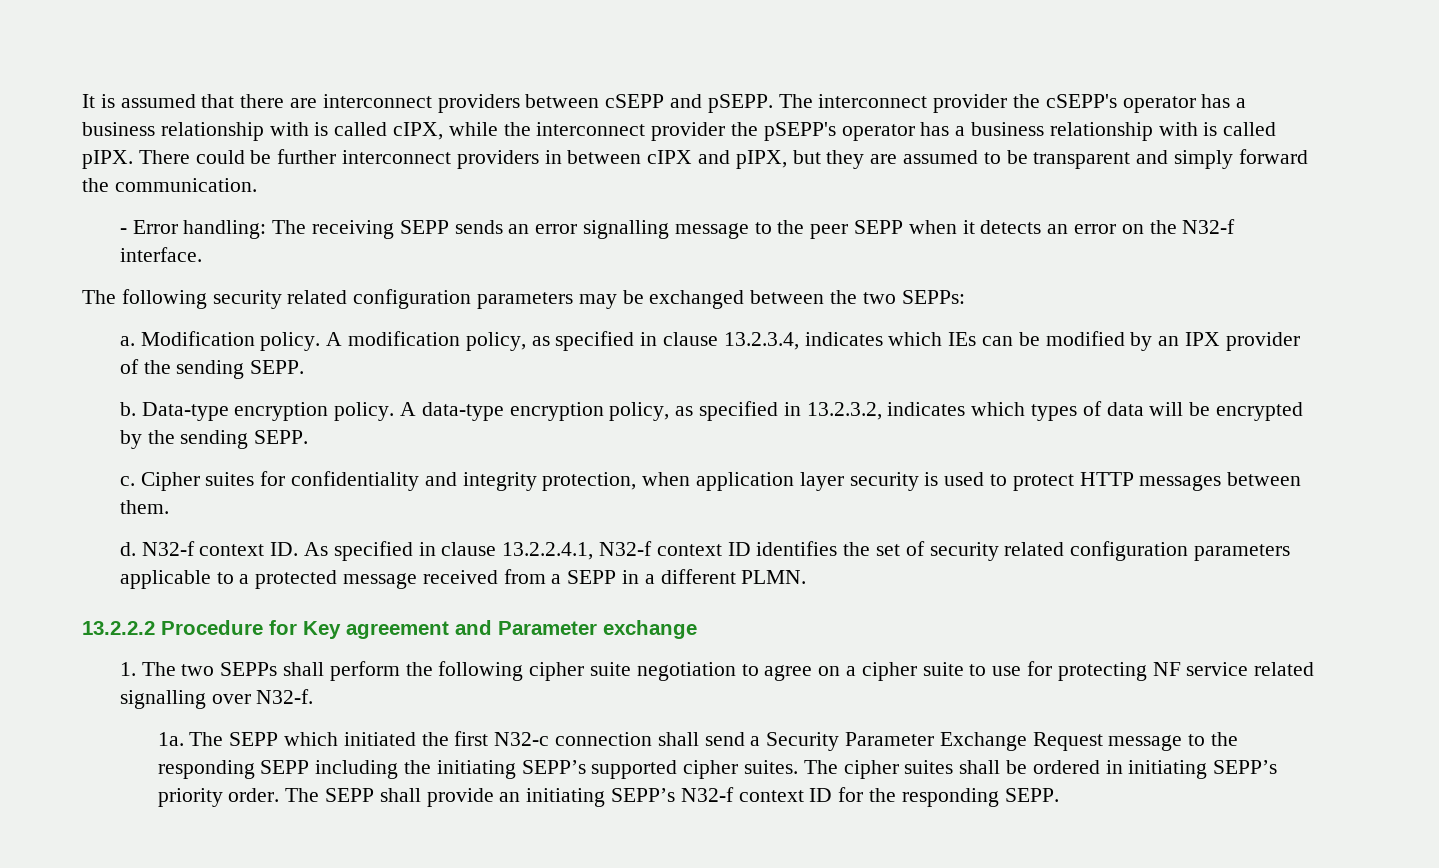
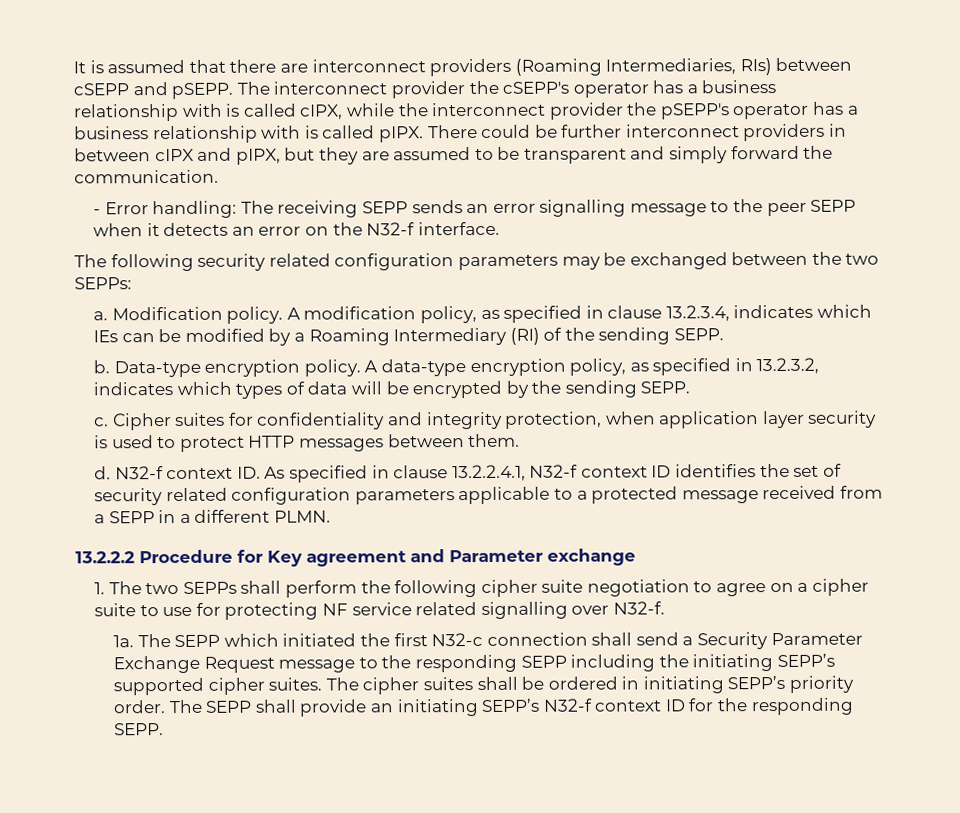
(520, 103) none -> [514,58,772,76] (Roaming Intermediaries, RIs)
[1158,332,1300,351] an IPX provider -> [293,327,540,346] a Roaming Intermediary (RI)

